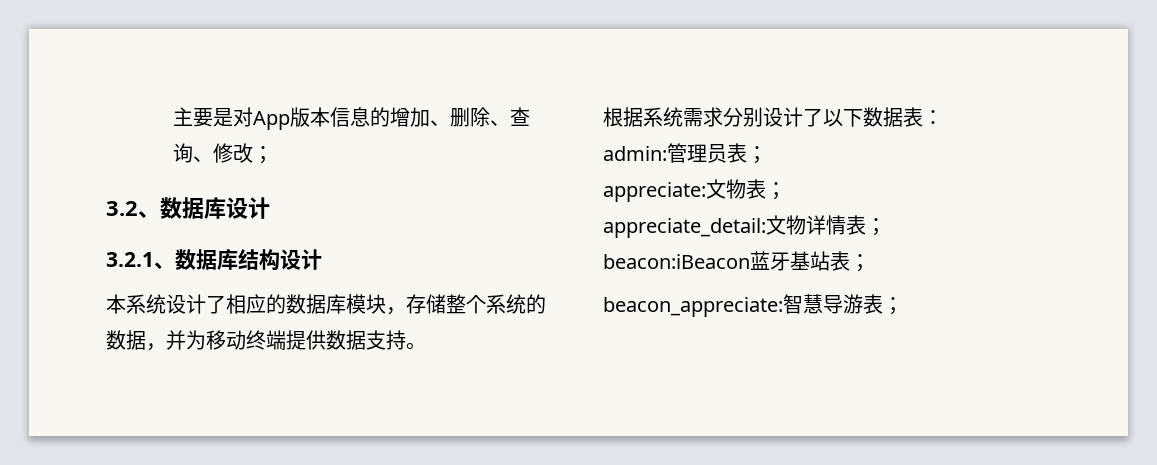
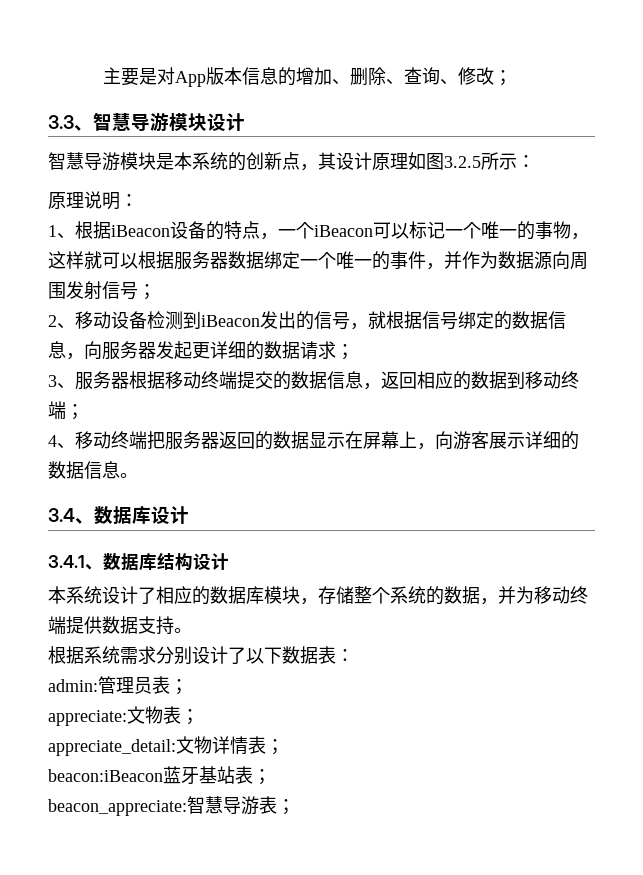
[106,201,138,216] 3.2 -> [48,112,245,131] [48,152,535,171] [48,191,138,210] [48,221,589,240] [48,251,588,270] [48,281,156,300] [48,311,566,330] [48,341,354,360] [48,371,579,390] [48,401,84,420] [48,431,579,450] [48,461,138,479] [48,508,75,522] 3.3、智慧导游模块设计 // 智慧导游模块是本系统的创新点，其设计原理如图3.2.5所示： // 原理说明： // 1、根据iBeacon设备的特点，一个iBeacon可以标记一个唯一的事物，这样就可以根据服务器数据绑定一个唯一的事件，并作为数据源向周围发射信号； // 2、移动设备检测到iBeacon发出的信号，就根据信号绑定的数据信息，向服务器发起更详细的数据请求； // 3、服务器根据移动终端提交的数据信息，返回相应的数据到移动终端； // 4、移动终端把服务器返回的数据显示在屏幕上，向游客展示详细的数据信息。 // 3.4
[106,252,154,267] 3.2.1 -> [48,555,85,568] 3.4.1

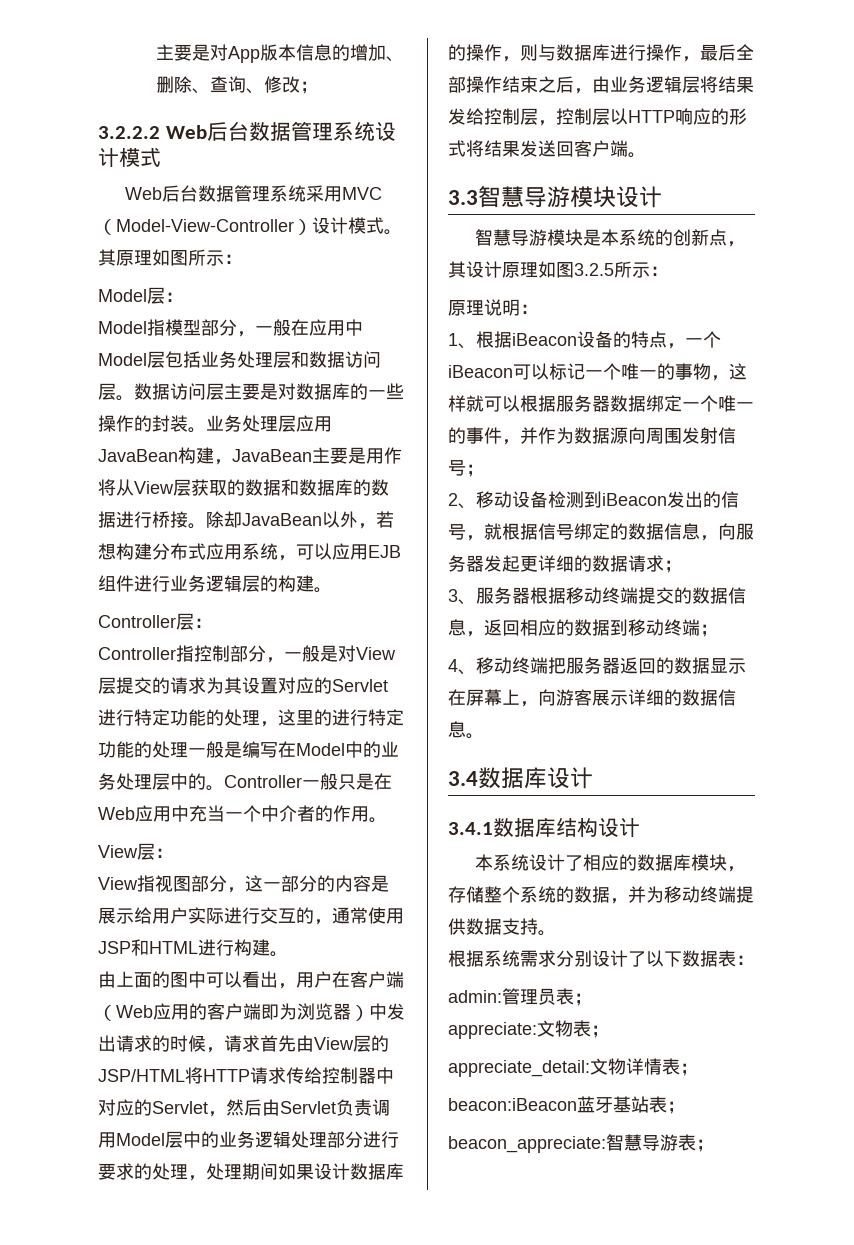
(512, 78) none -> [98,121,396,141] [98,148,161,168] [125,185,383,202] [98,217,402,235] [98,249,242,266] [98,287,183,304] [98,319,363,337] [98,351,381,368] [98,383,404,401] [98,415,332,433] [98,447,402,465] [98,479,389,496] [98,511,394,529] [98,543,401,561] [98,575,332,593] [98,613,212,630] [98,645,396,663] [98,677,388,694] [98,709,404,727] [98,741,399,758] [98,773,392,791] [98,805,387,823] [98,843,173,860] [98,875,389,893] [98,907,404,925] [98,939,288,957] [98,971,404,989] [98,1003,405,1021] [98,1035,389,1053] [98,1067,394,1084] [98,1099,390,1117] [98,1131,399,1148] [98,1163,404,1181] [448,44,754,62] [448,76,754,94] [448,108,747,126] [448,140,646,158] // 3.2.2.2 Web后台数据管理系统设计模式 // Web后台数据管理系统采用MVC（Model-View-Controller）设计模式。其原理如图所示： // Model层： // Model指模型部分，一般在应用中Model层包括业务处理层和数据访问层。数据访问层主要是对数据库的一些操作的封装。业务处理层应用JavaBean构建，JavaBean主要是用作将从View层获取的数据和数据库的数据进行桥接。除却JavaBean以外，若想构建分布式应用系统，可以应用EJB组件进行业务逻辑层的构建。 // Controller层： // Controller指控制部分，一般是对View层提交的请求为其设置对应的Servlet进行特定功能的处理，这里的进行特定功能的处理一般是编写在Model中的业务处理层中的。Controller一般只是在Web应用中充当一个中介者的作用。 // View层： // View指视图部分，这一部分的内容是展示给用户实际进行交互的，通常使用JSP和HTML进行构建。 // 由上面的图中可以看出，用户在客户端（Web应用的客户端即为浏览器）中发出请求的时候，请求首先由View层的JSP/HTML将HTTP请求传给控制器中对应的Servlet，然后由Servlet负责调用Model层中的业务逻辑处理部分进行要求的处理，处理期间如果设计数据库的操作，则与数据库进行操作，最后全部操作结束之后，由业务逻辑层将结果发给控制层，控制层以HTTP响应的形式将结果发送回客户端。
[74,125,93,131] 、 -> (478, 197) none
[75,518,94,524] 、 -> (478, 778) none
[85,564,103,570] 、 -> (493, 828) none

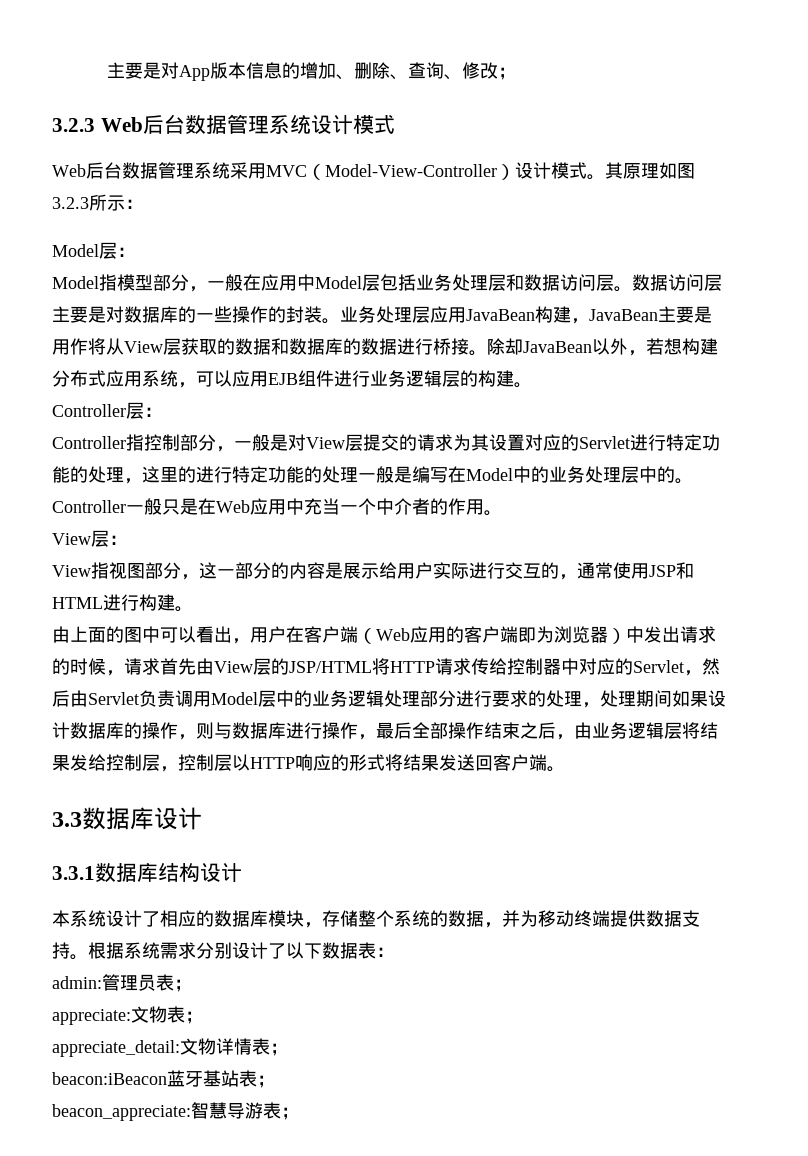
[98,126,160,139] 3.2.2.2 -> [52,118,95,132] 3.2.3
(188, 258) none -> [52,197,89,209] 3.2.3
[478,186,662,208] [475,229,746,247] [448,261,668,278] [448,299,538,316] [448,331,721,349] [448,363,747,381] [448,395,754,412] [448,427,736,445] [448,460,484,477] [448,491,739,509] [448,523,754,541] [448,555,682,573] [448,587,746,605] [448,619,718,637] [448,657,746,675] [448,689,736,707] [448,721,484,739] [448,771,478,786] 智慧导游模块设计 // 智慧导游模块是本系统的创新点，其设计原理如图3.2.5所示： // 原理说明： // 1、根据iBeacon设备的特点，一个iBeacon可以标记一个唯一的事物，这样就可以根据服务器数据绑定一个唯一的事件，并作为数据源向周围发射信号； // 2、移动设备检测到iBeacon发出的信号，就根据信号绑定的数据信息，向服务器发起更详细的数据请求； // 3、服务器根据移动终端提交的数据信息，返回相应的数据到移动终端； // 4、移动终端把服务器返回的数据显示在屏幕上，向游客展示详细的数据信息。 // 3.4 -> (82, 819) none
[448,822,493,835] 3.4.1 -> [52,866,95,880] 3.3.1
(556, 933) // -> (88, 957) none

